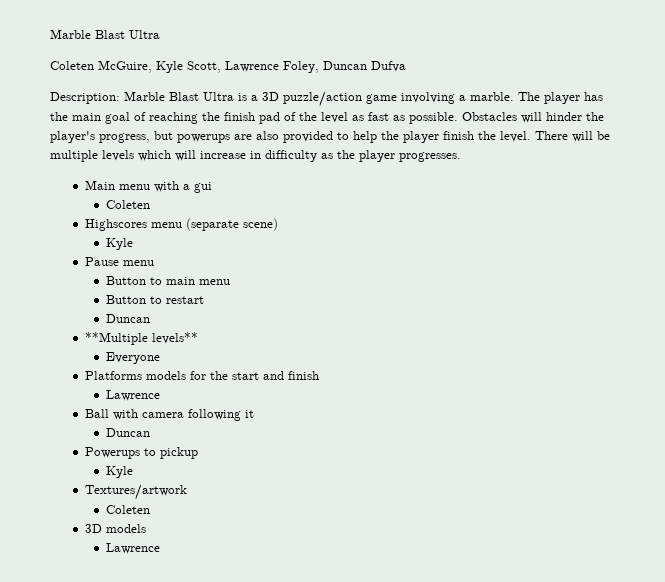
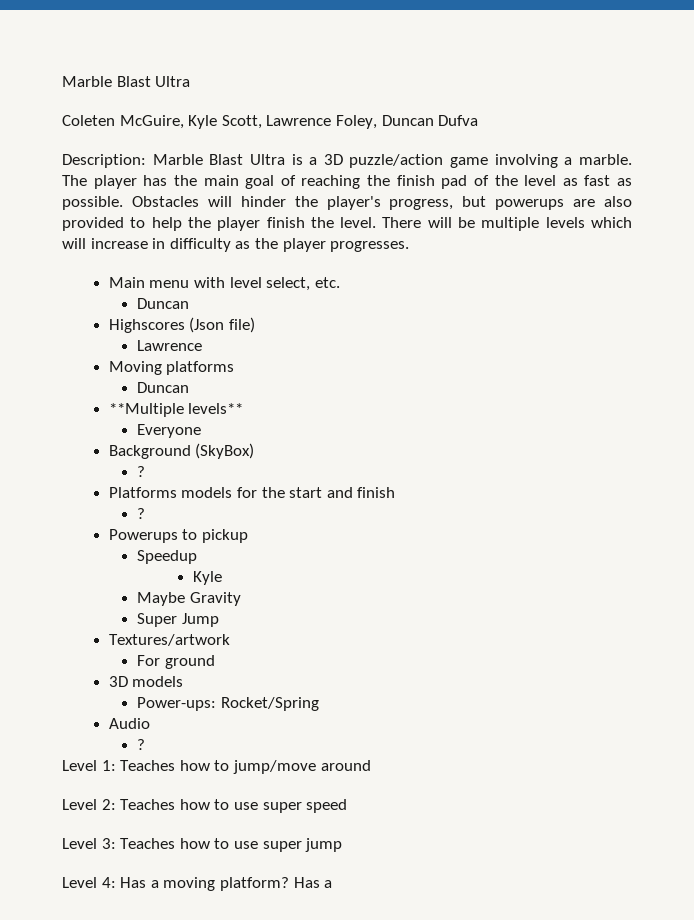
[183,182,213,193] [105,200,150,209] [85,218,279,231] [105,238,133,250] [85,257,155,266] [105,276,230,285] [105,295,204,304] a gui // Coleten // Highscores menu (separate scene) // Kyle // Pause menu // Button to main menu // Button to restart -> [229,277,340,291] [136,298,189,309] [108,317,256,333] [136,340,202,351] [108,361,235,375] level select, etc. // Duncan // Highscores (Json file) // Lawrence // Moving platforms
(160, 358) none -> [108,443,255,459] [136,466,145,477] // Background (SkyBox) // ?
[105,390,160,401] [85,409,255,421] [105,428,150,437] Lawrence // Ball with camera following it // Duncan -> [136,508,145,519] ?
[105,466,133,478] // Kyle -> [136,550,197,564] [193,571,223,585] [136,592,241,606] [136,613,219,627] // Speedup // Kyle // Maybe Gravity // Super Jump
[105,505,150,514] Coleten -> [136,655,215,669] For ground
[105,543,160,554] Lawrence -> [136,697,319,711] [108,718,150,729] [136,739,145,750] [62,760,371,774] [62,799,348,813] [62,838,343,852] [62,877,333,891] Power-ups: Rocket/Spring // Audio // ? // Level 1: Teaches how to jump/move around // Level 2: Teaches how to use super speed // Level 3: Teaches how to use super jump // Level 4: Has a moving platform? Has a

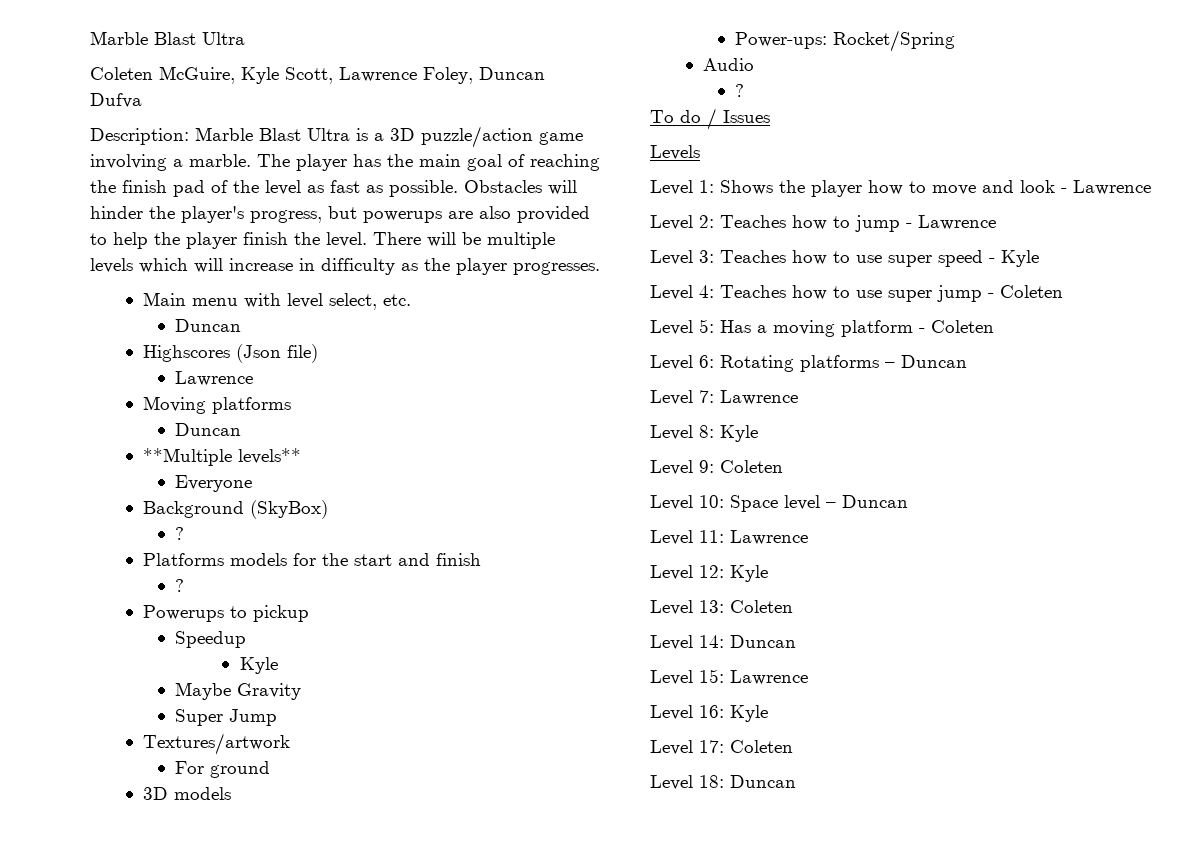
[62,760,371,774] Level 1: Teaches how to jump/move around -> [650,108,770,130] [650,145,700,160] [650,180,1151,197] To do / Issues // Levels // Level 1: Shows the player how to move and look - Lawrence
[233,799,348,813] use super speed -> [855,215,996,232] jump - Lawrence
[305,838,343,852] jump -> [938,250,1039,267] speed - Kyle
[120,877,333,891] Has a moving platform? Has a -> [720,285,1063,302] [650,319,994,337] [650,355,967,372] [650,390,798,405] [650,425,758,442] [650,460,783,475] [650,495,908,512] [650,530,808,545] [650,565,768,582] [650,600,793,615] [650,635,796,650] [650,669,808,685] [650,705,768,722] [650,740,793,755] [650,775,796,790] Teaches how to use super jump - Coleten // Level 5: Has a moving platform - Coleten // Level 6: Rotating platforms – Duncan // Level 7: Lawrence // Level 8: Kyle // Level 9: Coleten // Level 10: Space level – Duncan // Level 11: Lawrence // Level 12: Kyle // Level 13: Coleten // Level 14: Duncan // Level 15: Lawrence // Level 16: Kyle // Level 17: Coleten // Level 18: Duncan

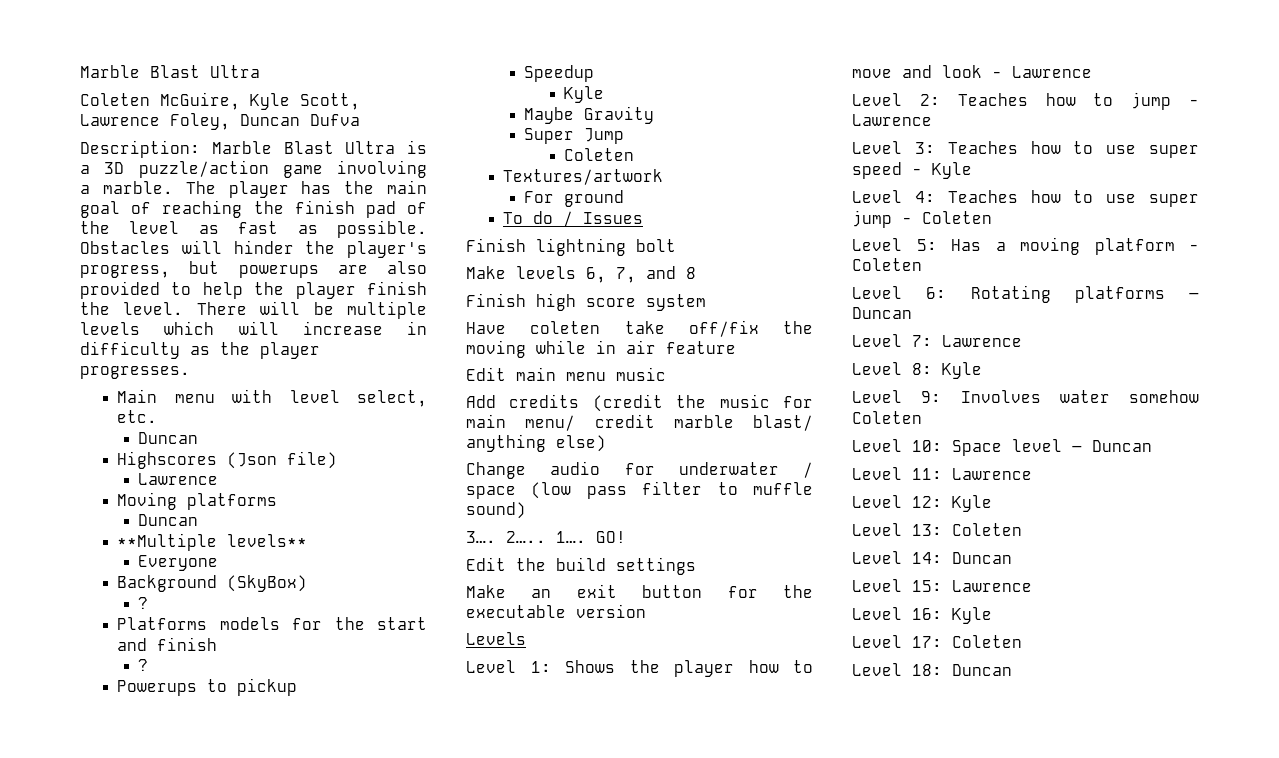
(278, 717) none -> [563,148,634,161] // Coleten
[143,787,232,800] [735,30,956,52] [703,58,755,71] [735,84,745,97] [650,108,770,130] 3D models // Power-ups: Rocket/Spring // Audio // ? // To do / Issues -> [503,211,644,227] [466,238,676,256] [466,266,696,283] [466,293,706,311] [466,320,813,337] [466,340,736,358] [466,367,666,381] [466,394,813,412] [466,414,813,431] [466,434,606,452] [466,461,813,479] [466,481,813,499] [466,502,526,519] [466,531,626,543] [466,557,696,575] [466,584,813,598] [466,604,646,618] To do / Issues // Finish lightning bolt // Make levels 6, 7, and 8 // Finish high score system // Have coleten take off/fix the moving while in air feature // Edit main menu music // Add credits (credit the music for main menu/ credit marble blast/ anything else) // Change audio for underwater / space (low pass filter to muffle sound) // 3…. 2….. 1…. GO! // Edit the build settings // Make an exit button for the executable version
(714, 466) none -> [960,390,1199,403] Involves water somehow

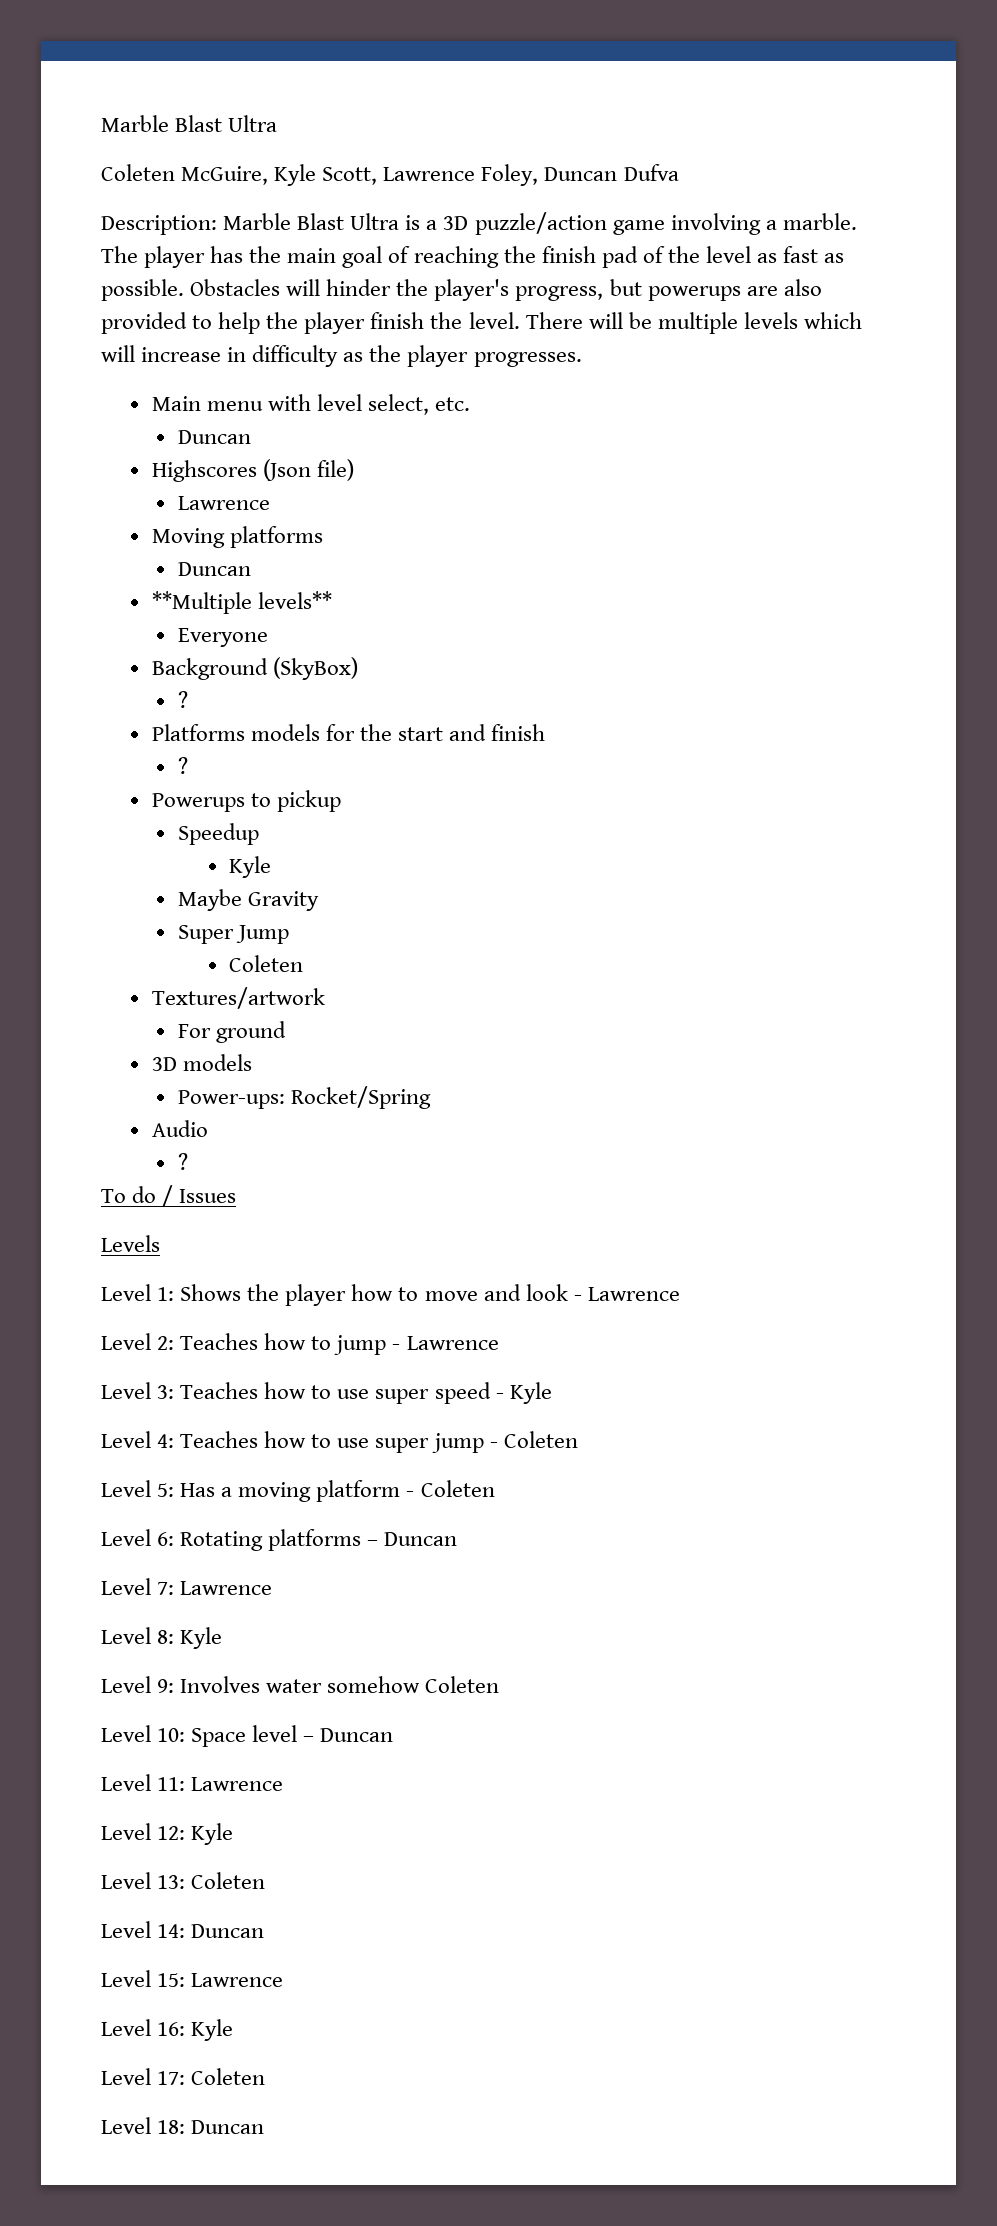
[503,211,644,227] [466,238,676,256] [466,266,696,283] [466,293,706,311] [466,320,813,337] [466,340,736,358] [466,367,666,381] [466,394,813,412] [466,414,813,431] [466,434,606,452] [466,461,813,479] [466,481,813,499] [466,502,526,519] [466,531,626,543] [466,557,696,575] [466,584,813,598] [466,604,646,618] To do / Issues // Finish lightning bolt // Make levels 6, 7, and 8 // Finish high score system // Have coleten take off/fix the moving while in air feature // Edit main menu music // Add credits (credit the music for main menu/ credit marble blast/ anything else) // Change audio for underwater / space (low pass filter to muffle sound) // 3…. 2….. 1…. GO! // Edit the build settings // Make an exit button for the executable version -> [151,1054,252,1071] [177,1086,431,1109] [151,1120,208,1137] [177,1153,188,1170] [101,1185,237,1207] 3D models // Power-ups: Rocket/Spring // Audio // ? // To do / Issues

